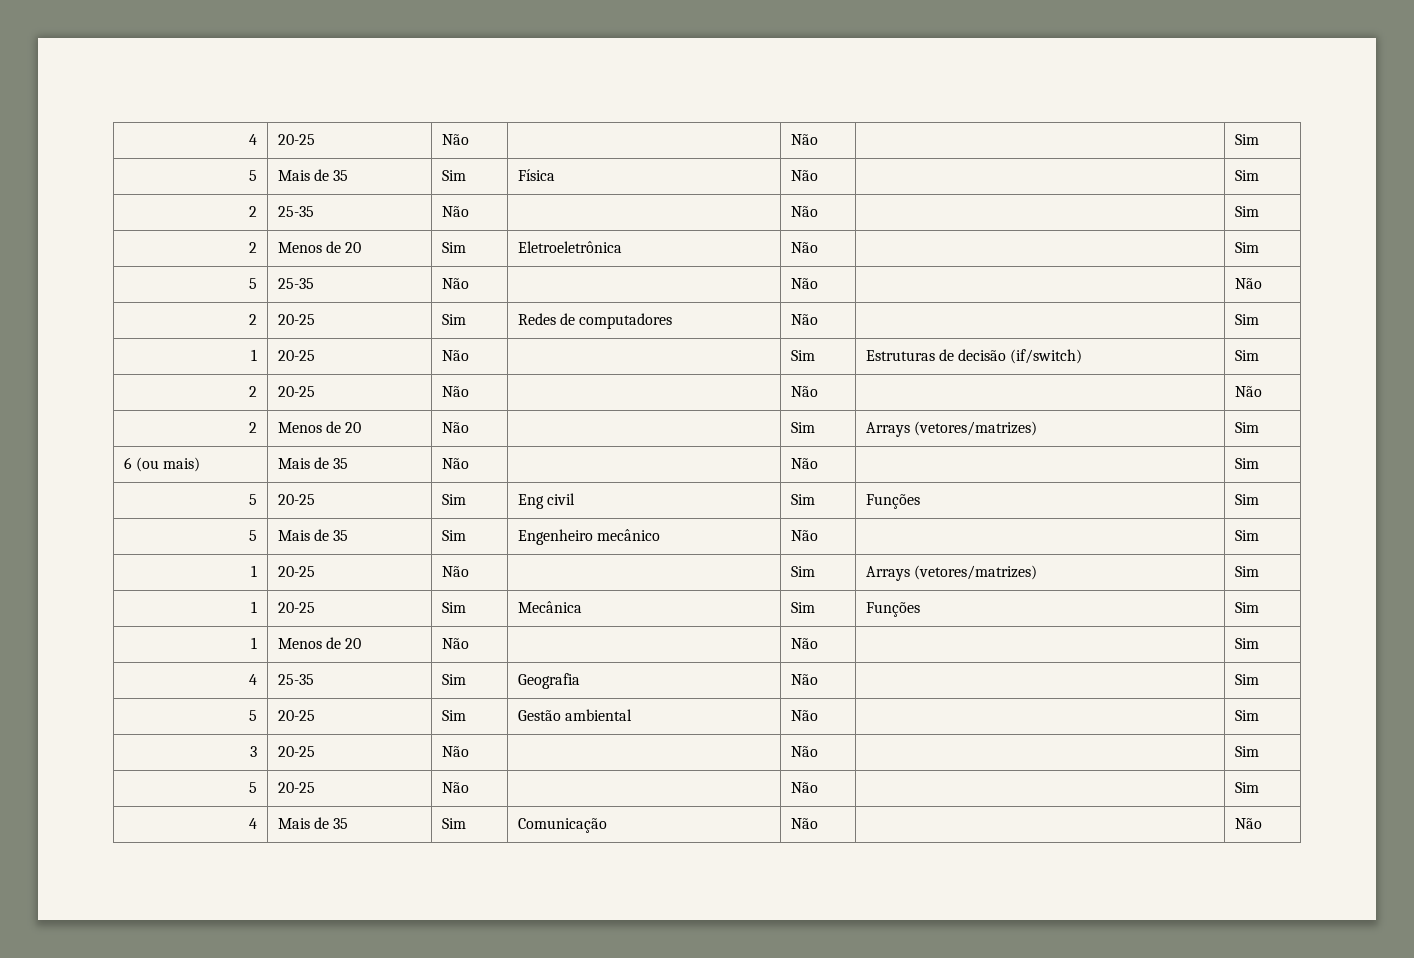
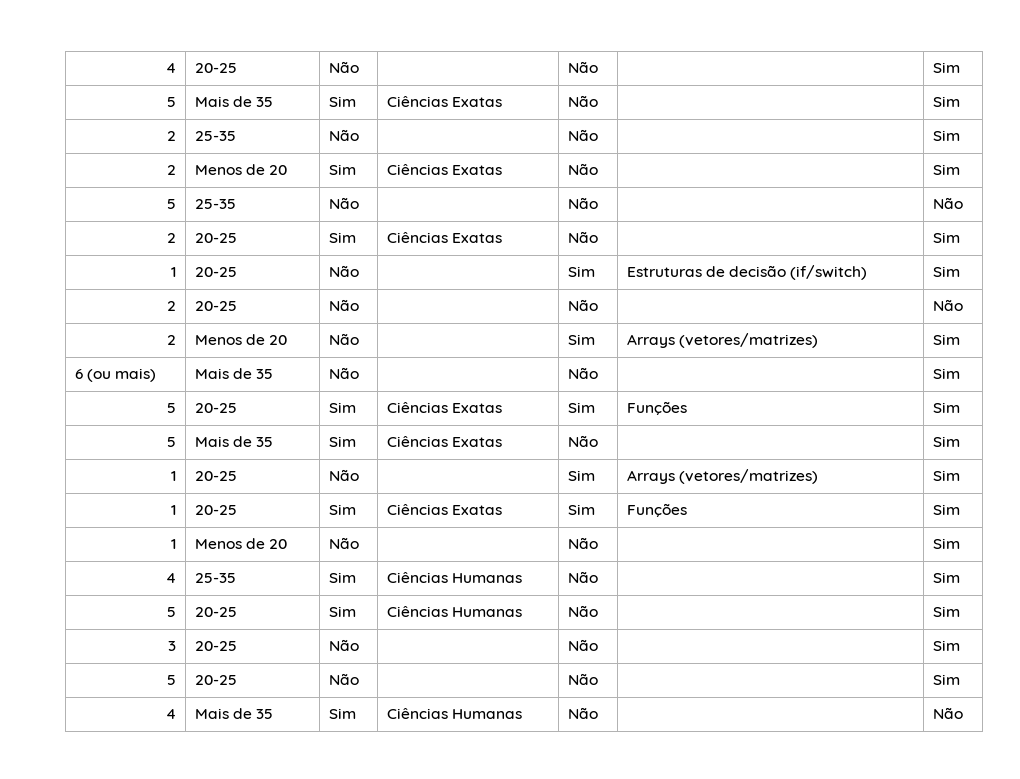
[517,169,555,181] Física -> [386,96,502,107] Ciências Exatas
[517,241,622,253] Eletroeletrônica -> [386,164,502,175] Ciências Exatas
[517,313,673,329] Redes de computadores -> [386,232,502,243] Ciências Exatas
[517,493,575,509] Eng civil -> [386,402,502,413] Ciências Exatas
[517,529,660,545] Engenheiro mecânico -> [386,436,502,447] Ciências Exatas
[517,601,582,613] Mecânica -> [386,504,502,515] Ciências Exatas
[517,673,580,689] [790,674,818,685] [1234,674,1259,685] [249,710,258,721] [277,710,315,721] [441,710,466,721] [517,709,632,721] Geografia | Não | | Sim // 5 | 20-25 | Sim | Gestão ambiental -> [386,572,522,583] [567,571,598,583] [932,572,960,583] [167,607,177,617] [194,607,237,617] [328,606,356,617] [386,606,522,617] Ciências Humanas | Não | | Sim // 5 | 20-25 | Sim | Ciências Humanas
[517,818,607,833] Comunicação -> [386,708,522,719] Ciências Humanas

